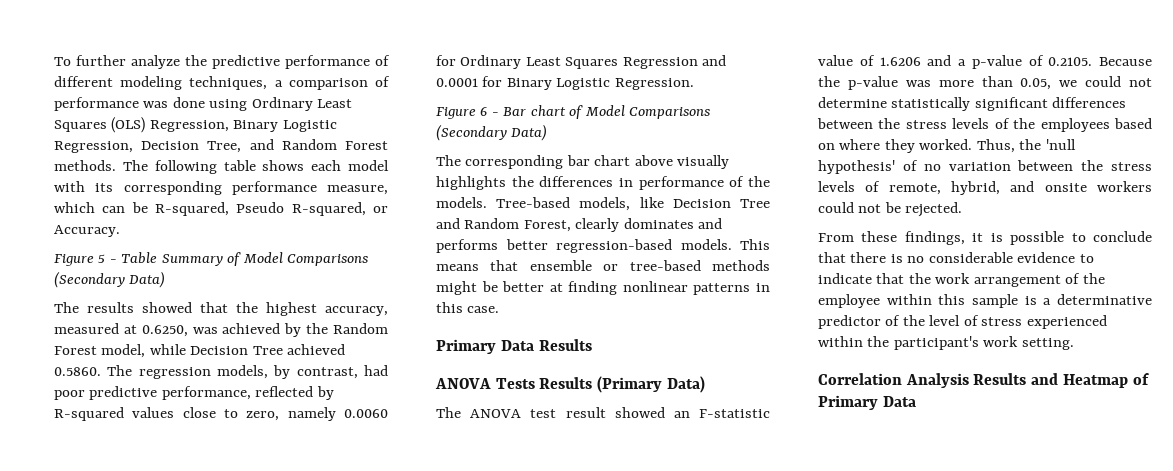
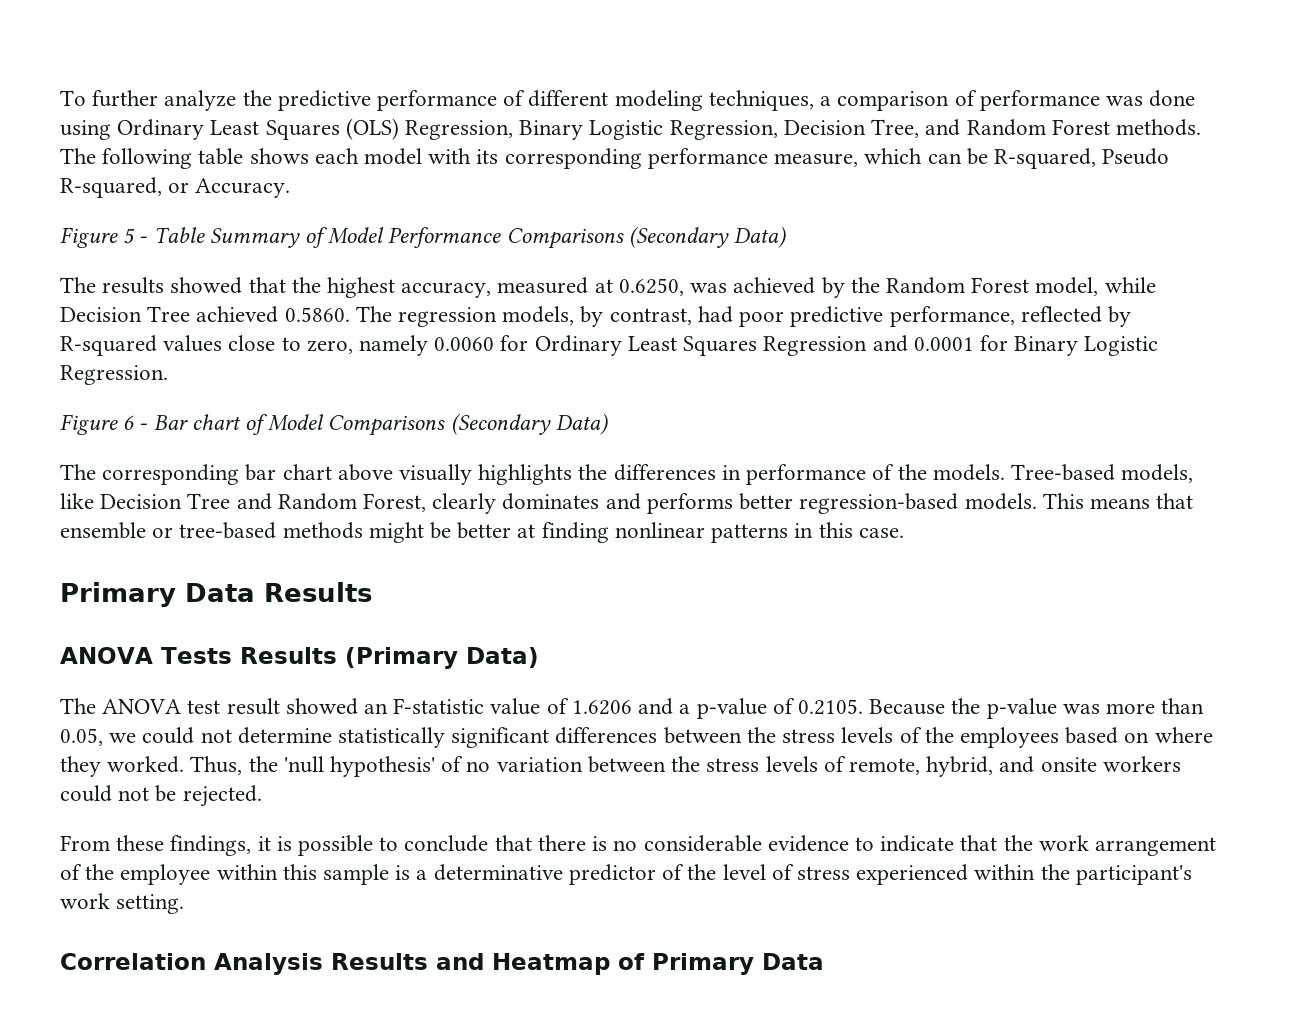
(283, 257) none -> [388,227,502,248] Performance

